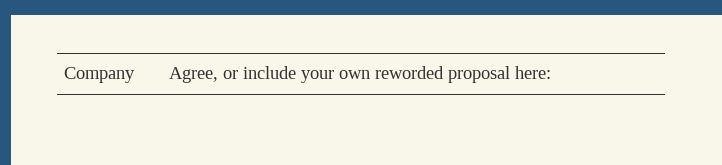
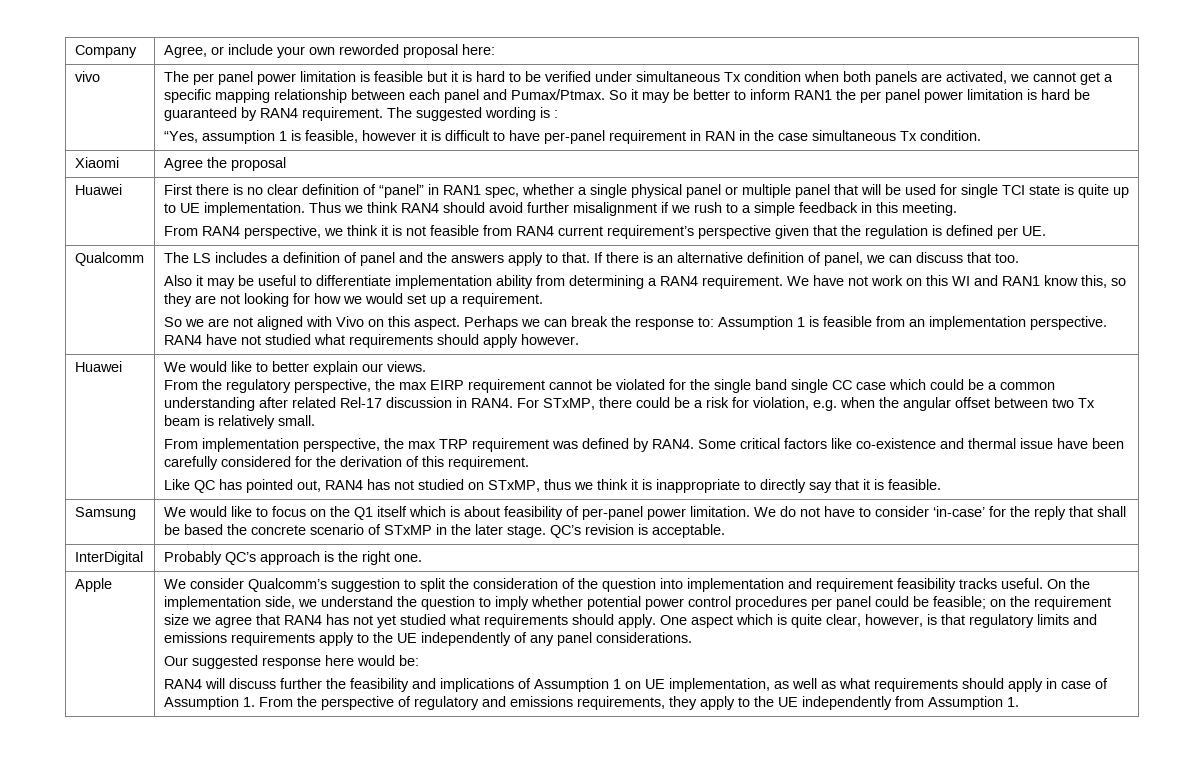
(552, 72) none -> [74,71,100,82] [163,71,1113,85] [163,89,1090,103] [163,107,558,121] [163,130,981,144] [74,157,119,168] [163,157,286,171] [74,184,122,195] [163,184,1129,198] [163,202,957,216] [163,225,1046,239] [74,252,144,266] [163,252,1019,266] [163,275,1126,289] [163,293,543,307] [163,316,1107,330] [163,334,579,348] [74,361,122,372] [163,361,426,375] [163,379,1055,393] [163,397,1095,411] [163,415,315,429] [163,438,1124,452] [163,456,529,470] [163,479,941,493] [74,507,136,520] [163,506,1126,520] [163,524,725,538] [74,551,143,565] [163,551,422,565] [74,578,112,592] [163,578,1090,592] [163,596,1111,610] [163,614,1097,628] [163,632,692,646] [163,655,419,669] [163,678,1108,692] [163,696,1019,710] // vivo | The per panel power limitation is feasible but it is hard to be verified under simultaneous Tx condition when both panels are activated, we cannot get a specific mapping relationship between each panel and Pumax/Ptmax. So it may be better to inform RAN1 the per panel power limitation is hard be guaranteed by RAN4 requirement. The suggested wording is : // “Yes, assumption 1 is feasible, however it is difficult to have per-panel requirement in RAN in the case simultaneous Tx condition. // Xiaomi | Agree the proposal // Huawei | First there is no clear definition of “panel” in RAN1 spec, whether a single physical panel or multiple panel that will be used for single TCI state is quite up to UE implementation. Thus we think RAN4 should avoid further misalignment if we rush to a simple feedback in this meeting. // From RAN4 perspective, we think it is not feasible from RAN4 current requirement’s perspective given that the regulation is defined per UE. // Qualcomm | The LS includes a definition of panel and the answers apply to that. If there is an alternative definition of panel, we can discuss that too. // Also it may be useful to differentiate implementation ability from determining a RAN4 requirement. We have not work on this WI and RAN1 know this, so they are not looking for how we would set up a requirement. // So we are not aligned with Vivo on this aspect. Perhaps we can break the response to: Assumption 1 is feasible from an implementation perspective. RAN4 have not studied what requirements should apply however. // Huawei | We would like to better explain our views. // From the regulatory perspective, the max EIRP requirement cannot be violated for the single band single CC case which could be a common understanding after related Rel-17 discussion in RAN4. For STxMP, there could be a risk for violation, e.g. when the angular offset between two Tx beam is relatively small. // From implementation perspective, the max TRP requirement was defined by RAN4. Some critical factors like co-existence and thermal issue have been carefully considered for the derivation of this requirement. // Like QC has pointed out, RAN4 has not studied on STxMP, thus we think it is inappropriate to directly say that it is feasible. // Samsung | We would like to focus on the Q1 itself which is about feasibility of per-panel power limitation. We do not have to consider ‘in-case’ for the reply that shall be based the concrete scenario of STxMP in the later stage. QC’s revision is acceptable. // InterDigital | Probably QC’s approach is the right one. // Apple | We consider Qualcomm’s suggestion to split the consideration of the question into implementation and requirement feasibility tracks useful. On the implementation side, we understand the question to imply whether potential power control procedures per panel could be feasible; on the requirement size we agree that RAN4 has not yet studied what requirements should apply. One aspect which is quite clear, however, is that regulatory limits and emissions requirements apply to the UE independently of any panel considerations. // Our suggested response here would be: // RAN4 will discuss further the feasibility and implications of Assumption 1 on UE implementation, as well as what requirements should apply in case of Assumption 1. From the perspective of regulatory and emissions requirements, they apply to the UE independently from Assumption 1.

